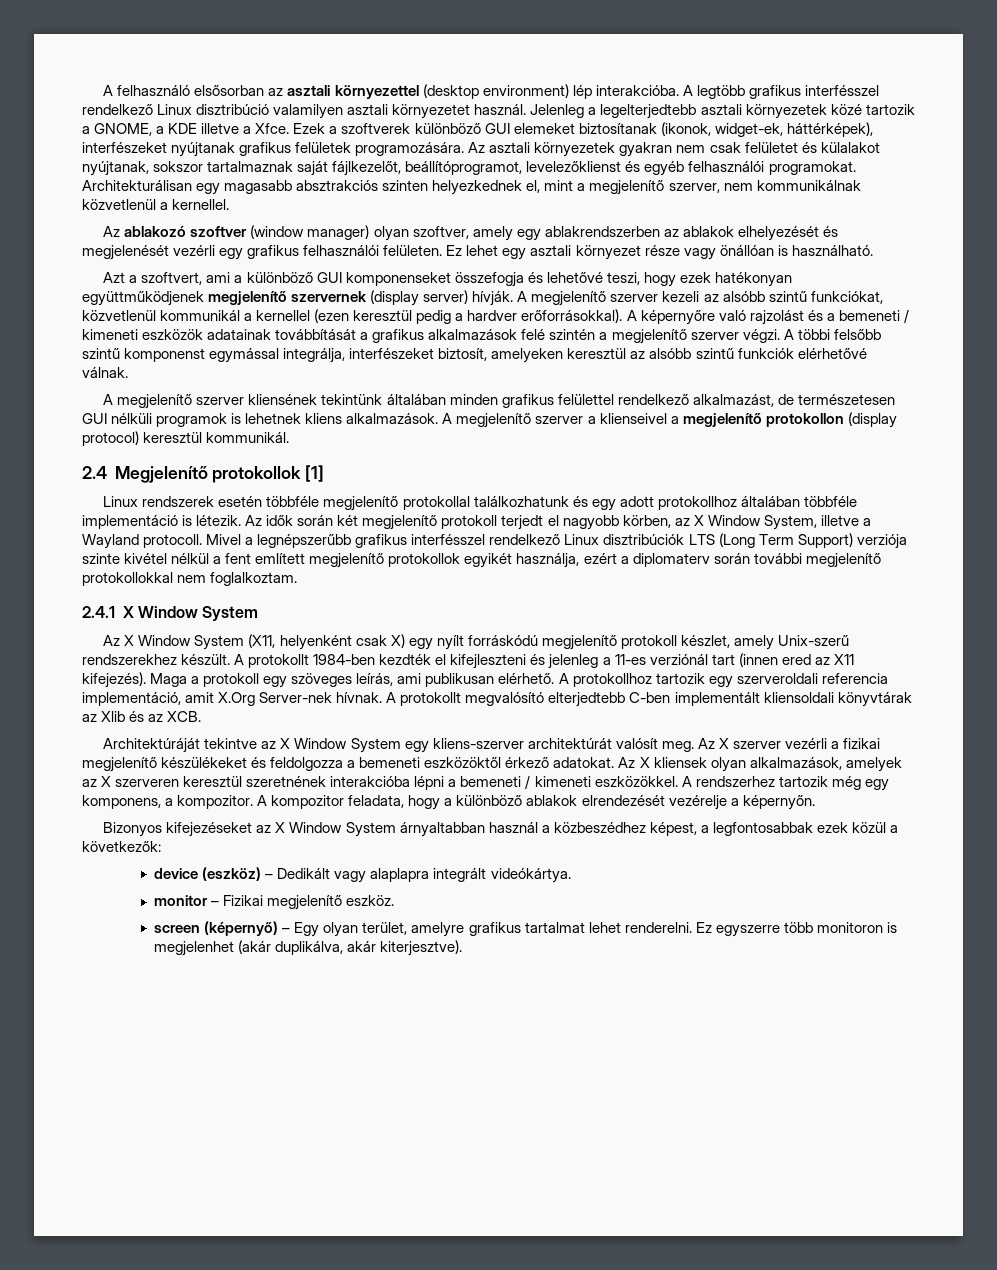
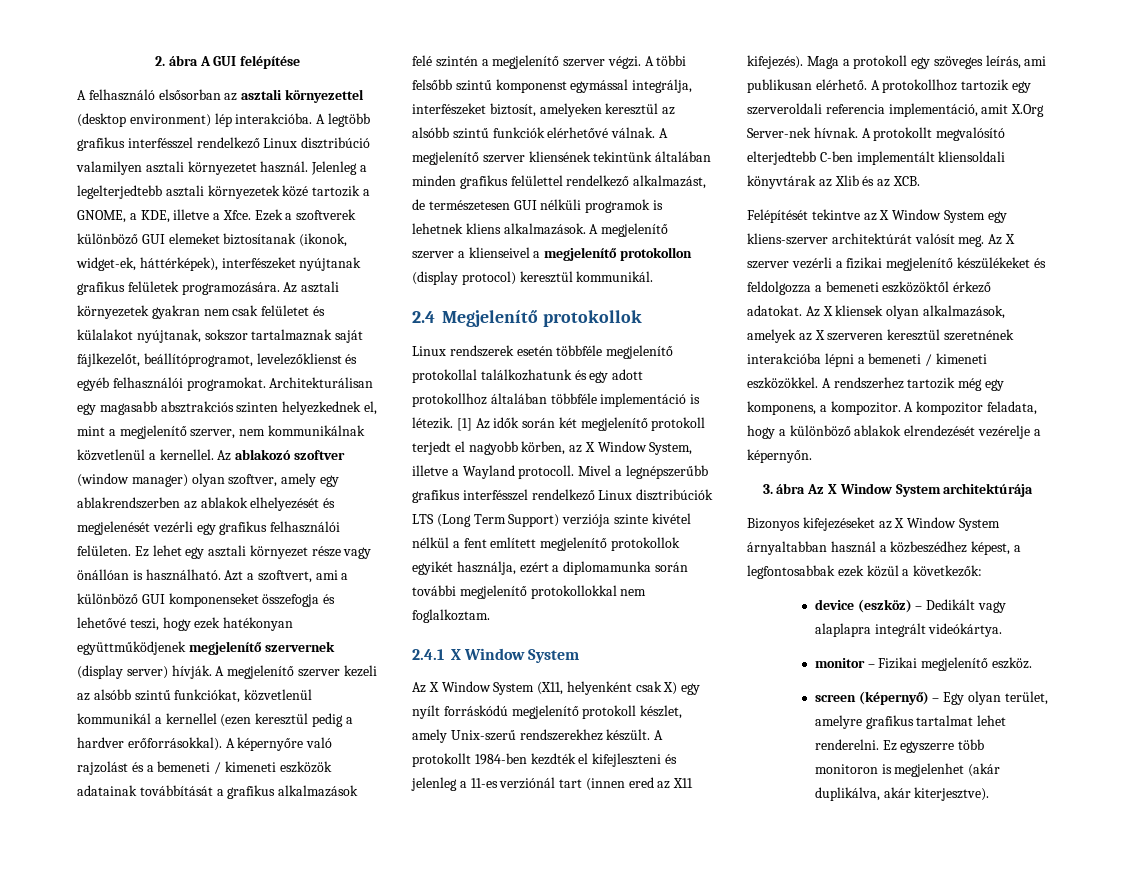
(103, 90) none -> [154,55,301,69] 2. ábra A GUI felépítése //
[168,123,198,134] KDE -> [140,210,170,223] KDE,
(230, 204) // -> (214, 454) none
(873, 250) // -> (221, 575) none
(128, 372) // -> (656, 132) none
[304,465,324,482] [1] -> (642, 318) none
(242, 520) none -> [456,418,472,431] [1]
[632,553,710,567] diplomaterv -> [563,561,652,575] diplomamunka
[103,738,201,753] Architektúráját -> [747,209,808,223] Felépítését
(815, 802) none -> [762,483,1034,497] // 3. ábra Az X Window System architektúrája

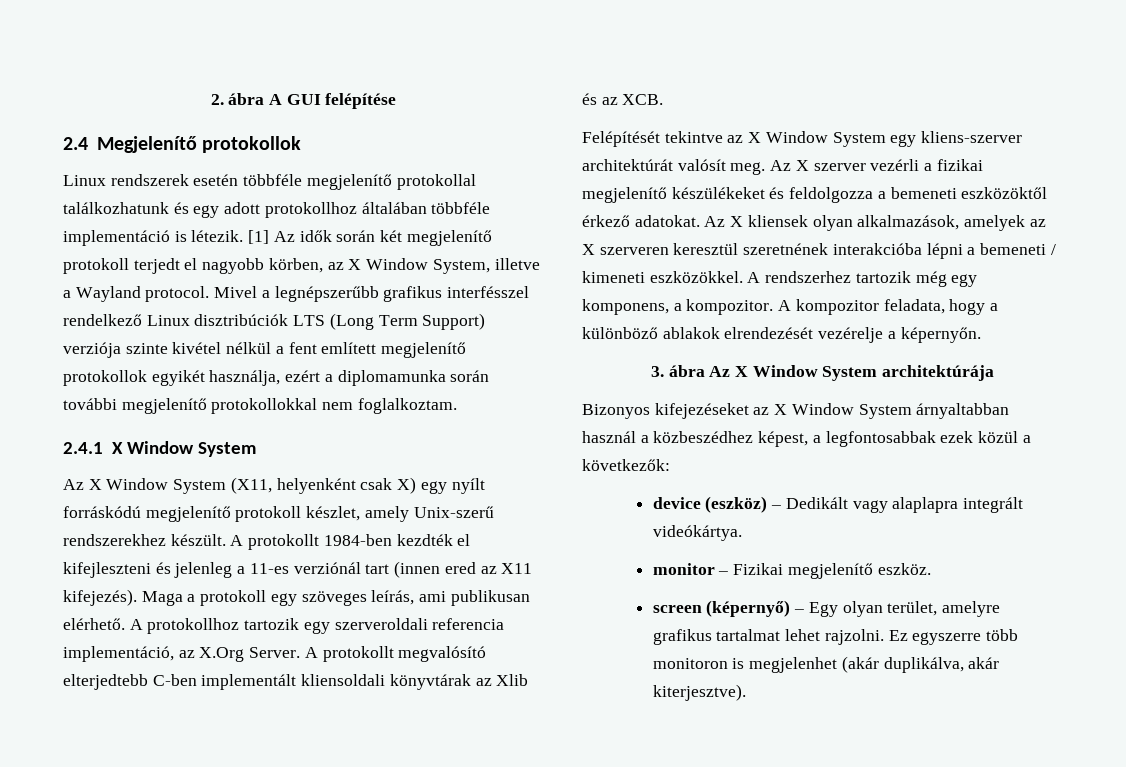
[77,89,364,103] [77,113,370,127] [77,137,371,151] [76,161,367,175] [77,185,370,199] [77,209,357,223] [77,233,348,247] [76,257,362,271] [77,281,340,295] [77,305,325,319] [77,329,364,343] [77,353,358,367] [77,377,374,391] [77,401,377,415] [77,425,365,439] [77,449,345,461] [77,473,339,487] [77,497,336,511] [77,521,341,535] [77,545,372,559] [77,569,349,583] [77,593,336,607] [77,617,294,631] [77,641,335,655] [77,665,377,679] [77,689,313,703] [77,713,353,727] [77,737,333,751] [77,761,332,775] [77,785,359,799] [412,55,687,69] [412,79,693,93] [412,103,676,117] [412,127,668,139] [412,151,712,165] [412,175,707,189] [412,199,663,213] [412,223,669,237] [412,247,692,261] [412,271,654,285] // A felhasználó elsősorban az asztali környezettel (desktop environment) lép interakcióba. A legtöbb grafikus interfésszel rendelkező Linux disztribúció valamilyen asztali környezetet használ. Jelenleg a legelterjedtebb asztali környezetek közé tartozik a GNOME, a KDE, illetve a Xfce. Ezek a szoftverek különböző GUI elemeket biztosítanak (ikonok, widget-ek, háttérképek), interfészeket nyújtanak grafikus felületek programozására. Az asztali környezetek gyakran nem csak felületet és külalakot nyújtanak, sokszor tartalmaznak saját fájlkezelőt, beállítóprogramot, levelezőklienst és egyéb felhasználói programokat. Architekturálisan egy magasabb absztrakciós szinten helyezkednek el, mint a megjelenítő szerver, nem kommunikálnak közvetlenül a kernellel. Az ablakozó szoftver (window manager) olyan szoftver, amely egy ablakrendszerben az ablakok elhelyezését és megjelenését vezérli egy grafikus felhasználói felületen. Ez lehet egy asztali környezet része vagy önállóan is használható. Azt a szoftvert, ami a különböző GUI komponenseket összefogja és lehetővé teszi, hogy ezek hatékonyan együttműködjenek megjelenítő szervernek (display server) hívják. A megjelenítő szerver kezeli az alsóbb szintű funkciókat, közvetlenül kommunikál a kernellel (ezen keresztül pedig a hardver erőforrásokkal). A képernyőre való rajzolást és a bemeneti / kimeneti eszközök adatainak továbbítását a grafikus alkalmazások felé szintén a megjelenítő szerver végzi. A többi felsőbb szintű komponenst egymással integrálja, interfészeket biztosít, amelyeken keresztül az alsóbb szintű funkciók elérhetővé válnak. A megjelenítő szerver kliensének tekintünk általában minden grafikus felülettel rendelkező alkalmazást, de természetesen GUI nélküli programok is lehetnek kliens alkalmazások. A megjelenítő szerver a klienseivel a megjelenítő protokollon (display protocol) keresztül kommunikál. -> (397, 101) none
[518,465,575,479] protocoll. -> [145,286,210,302] protocol.
[981,104,1045,117] [747,127,858,138] amit X.Org Server-nek hívnak. -> [178,647,301,662] az X.Org Server.
[814,739,879,750] renderelni. -> [824,629,884,645] rajzolni.

